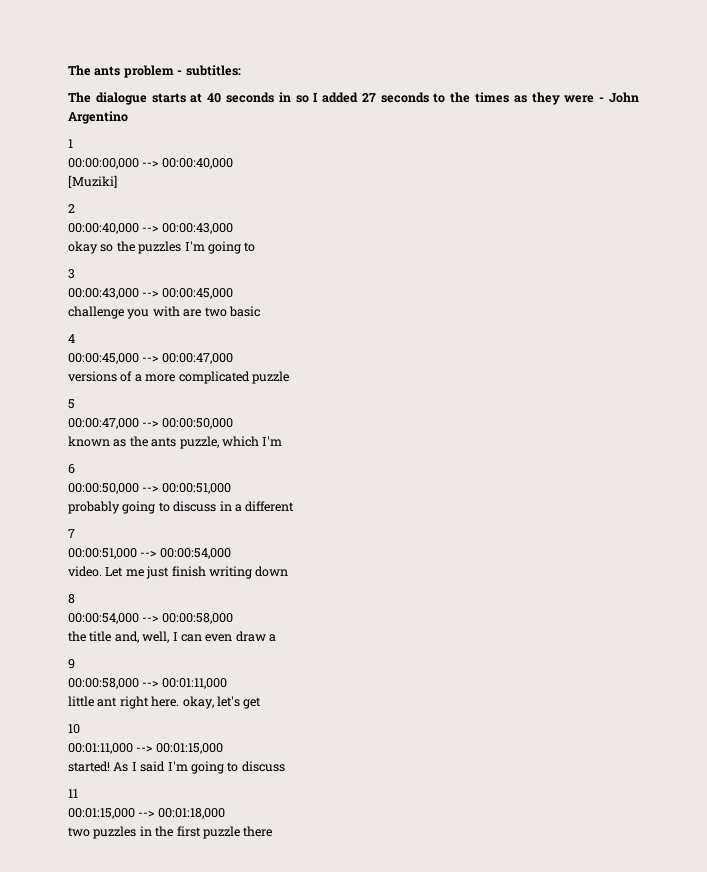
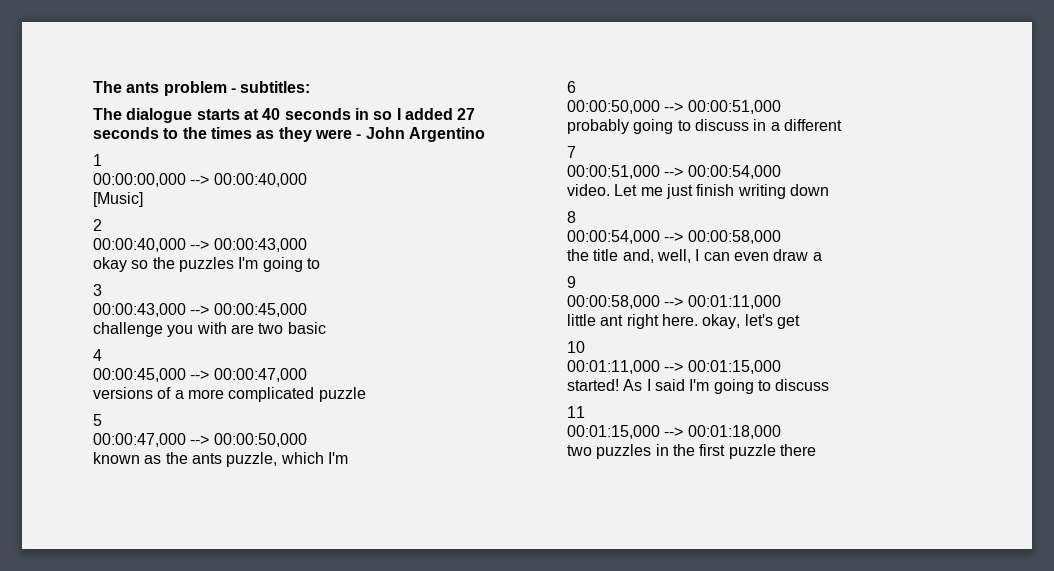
[68,175,117,188] [Muziki] -> [93,192,143,207] [Music]

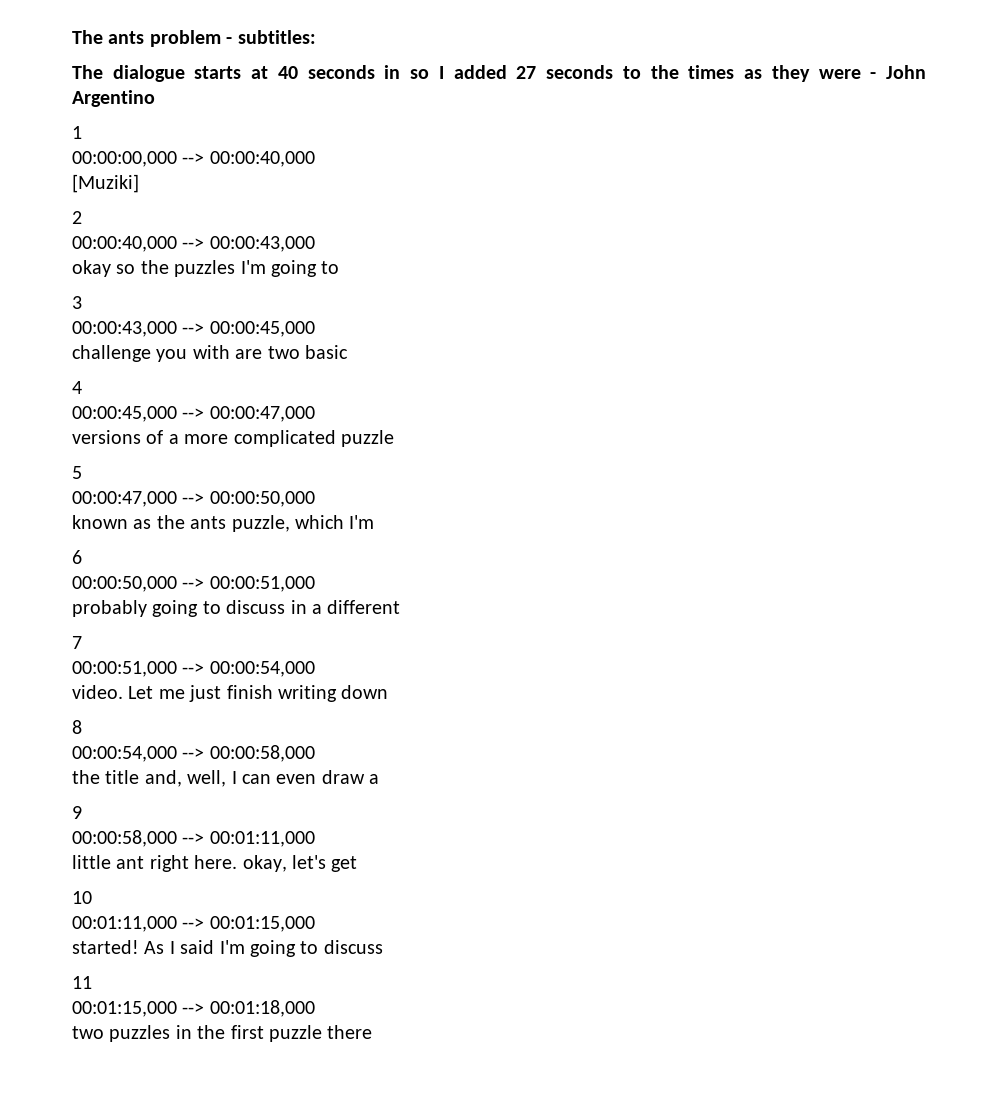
[93,192,143,207] [Music] -> [72,174,139,193] [Muziki]

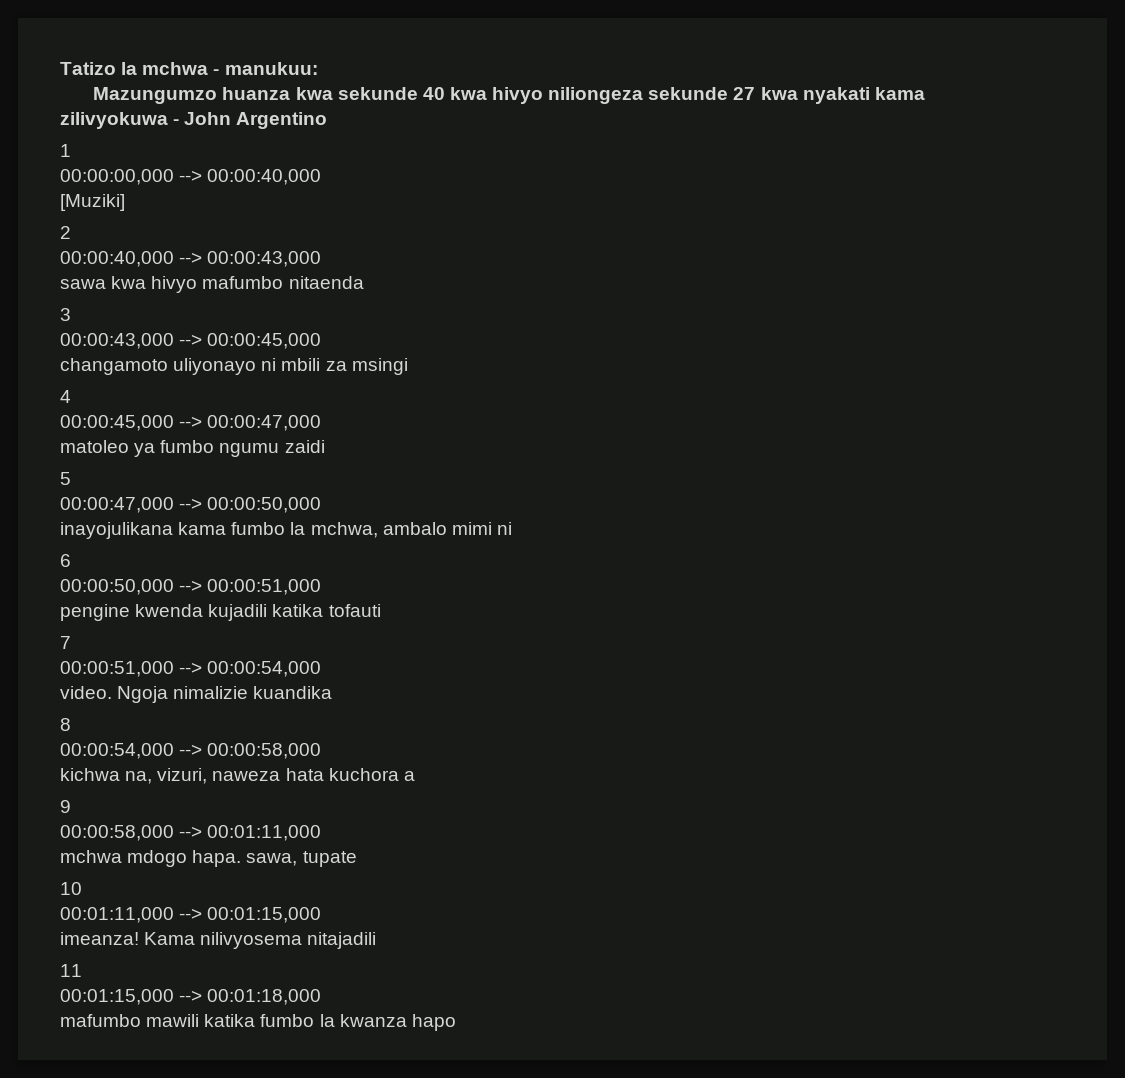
[72,30,316,47] [72,65,861,82] The ants problem - subtitles: // The dialogue starts at 40 seconds in so I added 27 seconds to the times as they were -> [60,62,318,75] [93,87,925,104] [60,112,168,129] Tatizo la mchwa - manukuu: // Mazungumzo huanza kwa sekunde 40 kwa hivyo niliongeza sekunde 27 kwa nyakati kama zilivyokuwa
[72,260,340,277] [72,296,82,309] [72,321,315,337] [72,345,348,362] [72,381,82,394] [72,406,315,422] [72,430,394,447] [72,466,82,479] [72,491,315,507] [72,515,375,532] [72,550,82,564] [72,576,315,592] [72,600,401,617] okay so the puzzles I'm going to // 3 // 00:00:43,000 --> 00:00:45,000 // challenge you with are two basic // 4 // 00:00:45,000 --> 00:00:47,000 // versions of a more complicated puzzle // 5 // 00:00:47,000 --> 00:00:50,000 // known as the ants puzzle, which I'm // 6 // 00:00:50,000 --> 00:00:51,000 // probably going to discuss in a different -> [60,276,364,293] [60,308,71,321] [60,333,322,349] [60,358,408,375] [60,390,71,403] [60,415,322,431] [60,440,325,457] [60,472,71,485] [60,497,322,513] [60,522,512,539] [60,554,71,567] [60,579,322,595] [60,604,381,621] sawa kwa hivyo mafumbo nitaenda // 3 // 00:00:43,000 --> 00:00:45,000 // changamoto uliyonayo ni mbili za msingi // 4 // 00:00:45,000 --> 00:00:47,000 // matoleo ya fumbo ngumu zaidi // 5 // 00:00:47,000 --> 00:00:50,000 // inayojulikana kama fumbo la mchwa, ambalo mimi ni // 6 // 00:00:50,000 --> 00:00:51,000 // pengine kwenda kujadili katika tofauti
[128,685,389,702] [72,720,82,734] [72,745,315,762] [72,770,365,787] Let me just finish writing down // 8 // 00:00:54,000 --> 00:00:58,000 // the title and, well, I can even draw -> [117,686,333,703] [60,718,71,731] [60,743,322,759] [60,768,399,784] Ngoja nimalizie kuandika // 8 // 00:00:54,000 --> 00:00:58,000 // kichwa na, vizuri, naweza hata kuchora
[72,855,358,872] [72,891,92,904] [72,916,315,932] [72,940,383,957] [72,976,92,989] [72,1000,315,1017] [72,1025,373,1042] little ant right here. okay, let's get // 10 // 00:01:11,000 --> 00:01:15,000 // started! As I said I'm going to discuss // 11 // 00:01:15,000 --> 00:01:18,000 // two puzzles in the first puzzle there -> [60,850,357,867] [60,882,82,895] [60,907,322,923] [60,932,377,949] [60,964,82,977] [60,989,322,1005] [60,1014,456,1031] mchwa mdogo hapa. sawa, tupate // 10 // 00:01:11,000 --> 00:01:15,000 // imeanza! Kama nilivyosema nitajadili // 11 // 00:01:15,000 --> 00:01:18,000 // mafumbo mawili katika fumbo la kwanza hapo

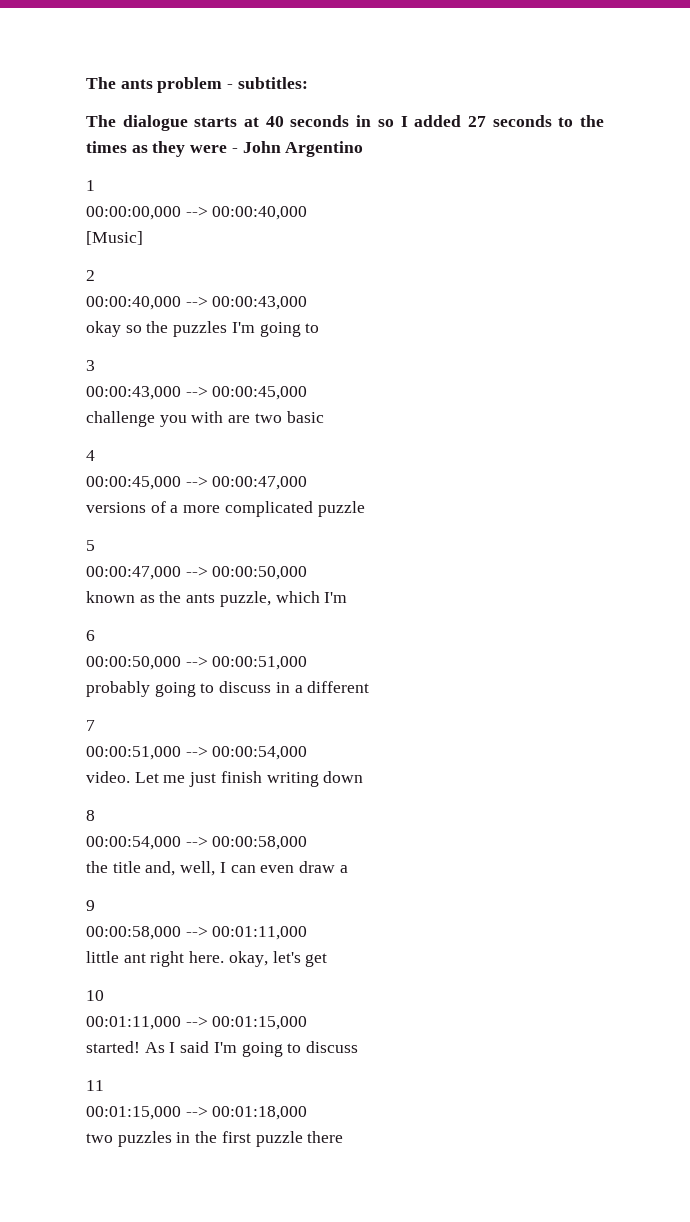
[60,62,318,75] [93,87,925,104] [60,112,168,129] Tatizo la mchwa - manukuu: // Mazungumzo huanza kwa sekunde 40 kwa hivyo niliongeza sekunde 27 kwa nyakati kama zilivyokuwa -> [86,77,308,93] [86,115,604,131] [86,141,228,157] The ants problem - subtitles: // The dialogue starts at 40 seconds in so I added 27 seconds to the times as they were
[60,194,125,211] [Muziki] -> [86,231,143,245] [Music]
[60,276,364,293] [60,308,71,321] [60,333,322,349] [60,358,408,375] [60,390,71,403] [60,415,322,431] [60,440,325,457] [60,472,71,485] [60,497,322,513] [60,522,512,539] [60,554,71,567] [60,579,322,595] [60,604,381,621] sawa kwa hivyo mafumbo nitaenda // 3 // 00:00:43,000 --> 00:00:45,000 // changamoto uliyonayo ni mbili za msingi // 4 // 00:00:45,000 --> 00:00:47,000 // matoleo ya fumbo ngumu zaidi // 5 // 00:00:47,000 --> 00:00:50,000 // inayojulikana kama fumbo la mchwa, ambalo mimi ni // 6 // 00:00:50,000 --> 00:00:51,000 // pengine kwenda kujadili katika tofauti -> [86,321,320,337] [86,360,95,371] [86,386,308,400] [86,411,324,427] [86,450,95,461] [86,476,308,490] [86,501,365,517] [86,540,95,551] [86,566,308,580] [86,591,348,607] [86,630,95,641] [86,656,308,670] [86,681,370,697] okay so the puzzles I'm going to // 3 // 00:00:43,000 --> 00:00:45,000 // challenge you with are two basic // 4 // 00:00:45,000 --> 00:00:47,000 // versions of a more complicated puzzle // 5 // 00:00:47,000 --> 00:00:50,000 // known as the ants puzzle, which I'm // 6 // 00:00:50,000 --> 00:00:51,000 // probably going to discuss in a different
[117,686,333,703] [60,718,71,731] [60,743,322,759] [60,768,399,784] Ngoja nimalizie kuandika // 8 // 00:00:54,000 --> 00:00:58,000 // kichwa na, vizuri, naweza hata kuchora -> [134,771,364,787] [86,810,95,821] [86,836,308,850] [86,861,336,876] Let me just finish writing down // 8 // 00:00:54,000 --> 00:00:58,000 // the title and, well, I can even draw
[60,850,357,867] [60,882,82,895] [60,907,322,923] [60,932,377,949] [60,964,82,977] [60,989,322,1005] [60,1014,456,1031] mchwa mdogo hapa. sawa, tupate // 10 // 00:01:11,000 --> 00:01:15,000 // imeanza! Kama nilivyosema nitajadili // 11 // 00:01:15,000 --> 00:01:18,000 // mafumbo mawili katika fumbo la kwanza hapo -> [86,951,328,967] [86,990,104,1001] [86,1016,308,1030] [86,1041,359,1057] [86,1080,104,1091] [86,1106,308,1120] [86,1131,344,1147] little ant right here. okay, let's get // 10 // 00:01:11,000 --> 00:01:15,000 // started! As I said I'm going to discuss // 11 // 00:01:15,000 --> 00:01:18,000 // two puzzles in the first puzzle there

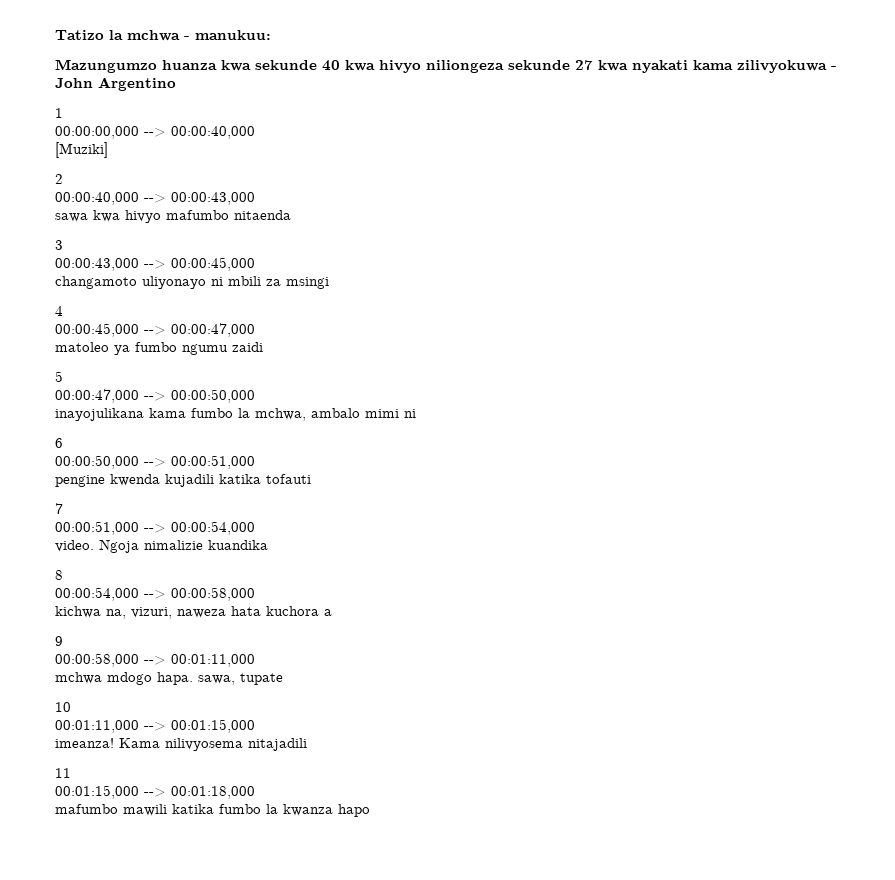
[86,77,308,93] [86,115,604,131] [86,141,228,157] The ants problem - subtitles: // The dialogue starts at 40 seconds in so I added 27 seconds to the times as they were -> [55,30,271,41] [55,59,827,73] Tatizo la mchwa - manukuu: // Mazungumzo huanza kwa sekunde 40 kwa hivyo niliongeza sekunde 27 kwa nyakati kama zilivyokuwa
[86,231,143,245] [Music] -> [55,142,108,158] [Muziki]
[86,321,320,337] [86,360,95,371] [86,386,308,400] [86,411,324,427] [86,450,95,461] [86,476,308,490] [86,501,365,517] [86,540,95,551] [86,566,308,580] [86,591,348,607] [86,630,95,641] [86,656,308,670] [86,681,370,697] okay so the puzzles I'm going to // 3 // 00:00:43,000 --> 00:00:45,000 // challenge you with are two basic // 4 // 00:00:45,000 --> 00:00:47,000 // versions of a more complicated puzzle // 5 // 00:00:47,000 --> 00:00:50,000 // known as the ants puzzle, which I'm // 6 // 00:00:50,000 --> 00:00:51,000 // probably going to discuss in a different -> [55,210,291,223] [55,240,63,250] [55,257,255,271] [55,276,329,289] [55,306,63,316] [55,323,255,337] [55,342,263,355] [55,371,63,382] [55,389,255,403] [55,408,416,421] [55,438,63,448] [55,455,255,469] [55,474,311,487] sawa kwa hivyo mafumbo nitaenda // 3 // 00:00:43,000 --> 00:00:45,000 // changamoto uliyonayo ni mbili za msingi // 4 // 00:00:45,000 --> 00:00:47,000 // matoleo ya fumbo ngumu zaidi // 5 // 00:00:47,000 --> 00:00:50,000 // inayojulikana kama fumbo la mchwa, ambalo mimi ni // 6 // 00:00:50,000 --> 00:00:51,000 // pengine kwenda kujadili katika tofauti
[134,771,364,787] [86,810,95,821] [86,836,308,850] [86,861,336,876] Let me just finish writing down // 8 // 00:00:54,000 --> 00:00:58,000 // the title and, well, I can even draw -> [99,539,268,553] [55,570,63,580] [55,587,255,601] [55,606,319,619] Ngoja nimalizie kuandika // 8 // 00:00:54,000 --> 00:00:58,000 // kichwa na, vizuri, naweza hata kuchora
[86,951,328,967] [86,990,104,1001] [86,1016,308,1030] [86,1041,359,1057] [86,1080,104,1091] [86,1106,308,1120] [86,1131,344,1147] little ant right here. okay, let's get // 10 // 00:01:11,000 --> 00:01:15,000 // started! As I said I'm going to discuss // 11 // 00:01:15,000 --> 00:01:18,000 // two puzzles in the first puzzle there -> [55,672,283,685] [55,702,71,712] [55,719,255,733] [55,738,307,751] [55,768,71,778] [55,785,255,799] [55,804,370,817] mchwa mdogo hapa. sawa, tupate // 10 // 00:01:11,000 --> 00:01:15,000 // imeanza! Kama nilivyosema nitajadili // 11 // 00:01:15,000 --> 00:01:18,000 // mafumbo mawili katika fumbo la kwanza hapo

